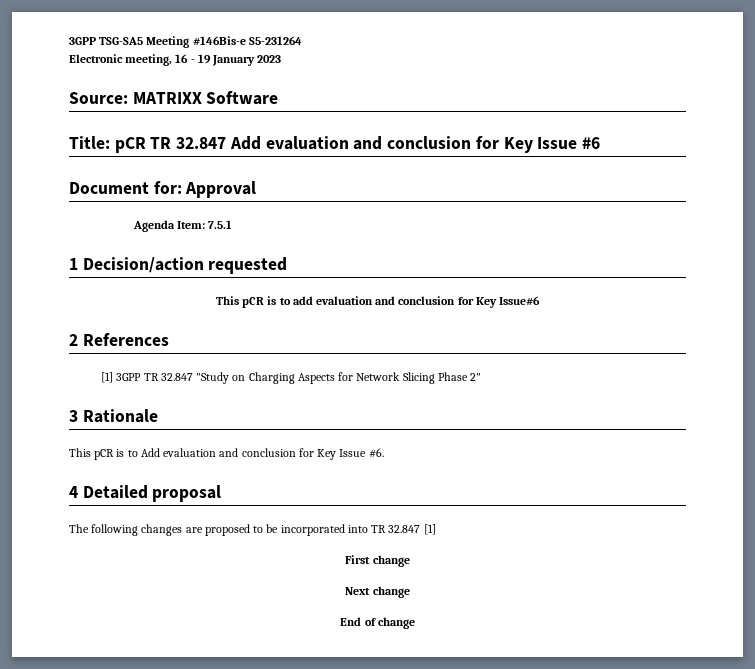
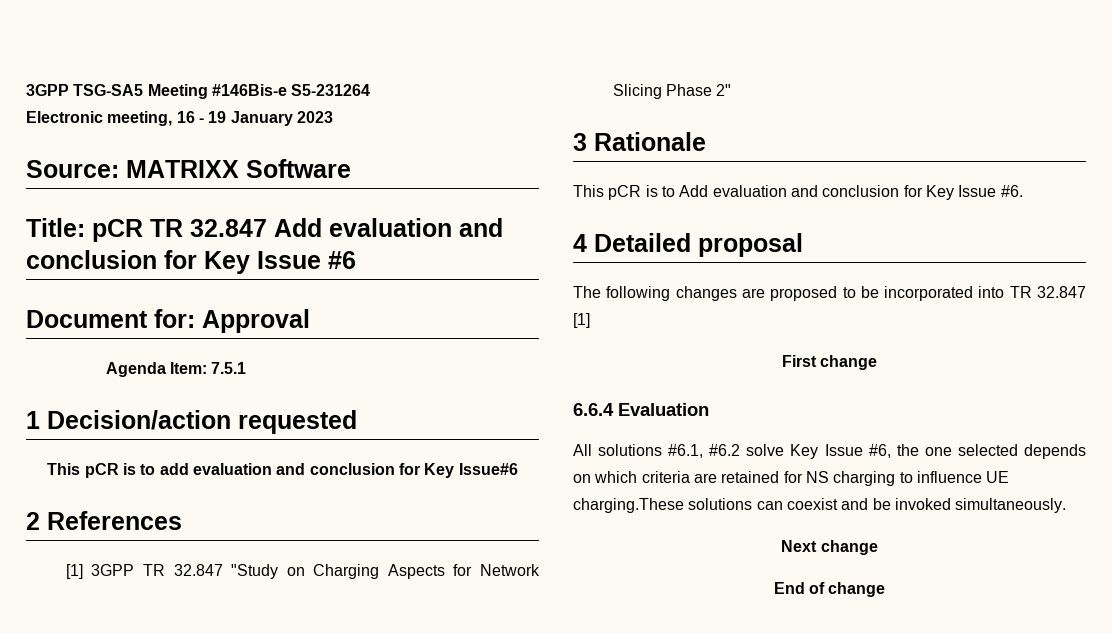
(410, 561) none -> [573,403,709,416] [573,444,1086,459] [573,471,1010,486] [573,498,1067,513] // 6.6.4 Evaluation // All solutions #6.1, #6.2 solve Key Issue #6, the one selected depends on which criteria are retained for NS charging to influence UE charging.These solutions can coexist and be invoked simultaneously.

